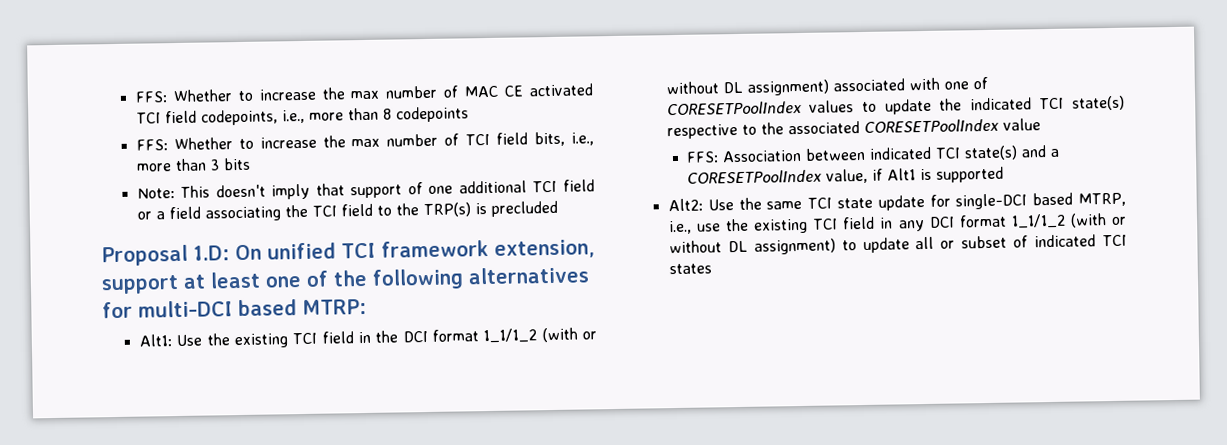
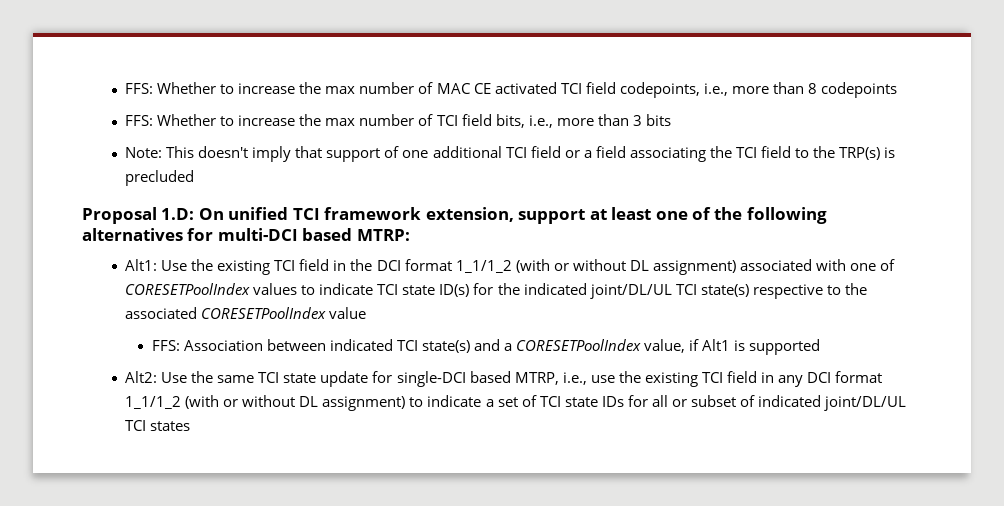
[884,98,932,115] update -> [319,283,494,297] indicate TCI state ID(s) for
(1032, 104) none -> [589,284,672,299] joint/DL/UL
[862,237,910,254] update -> [427,395,648,407] indicate a set of TCI state IDs for
(1097, 241) none -> [824,396,907,411] joint/DL/UL

